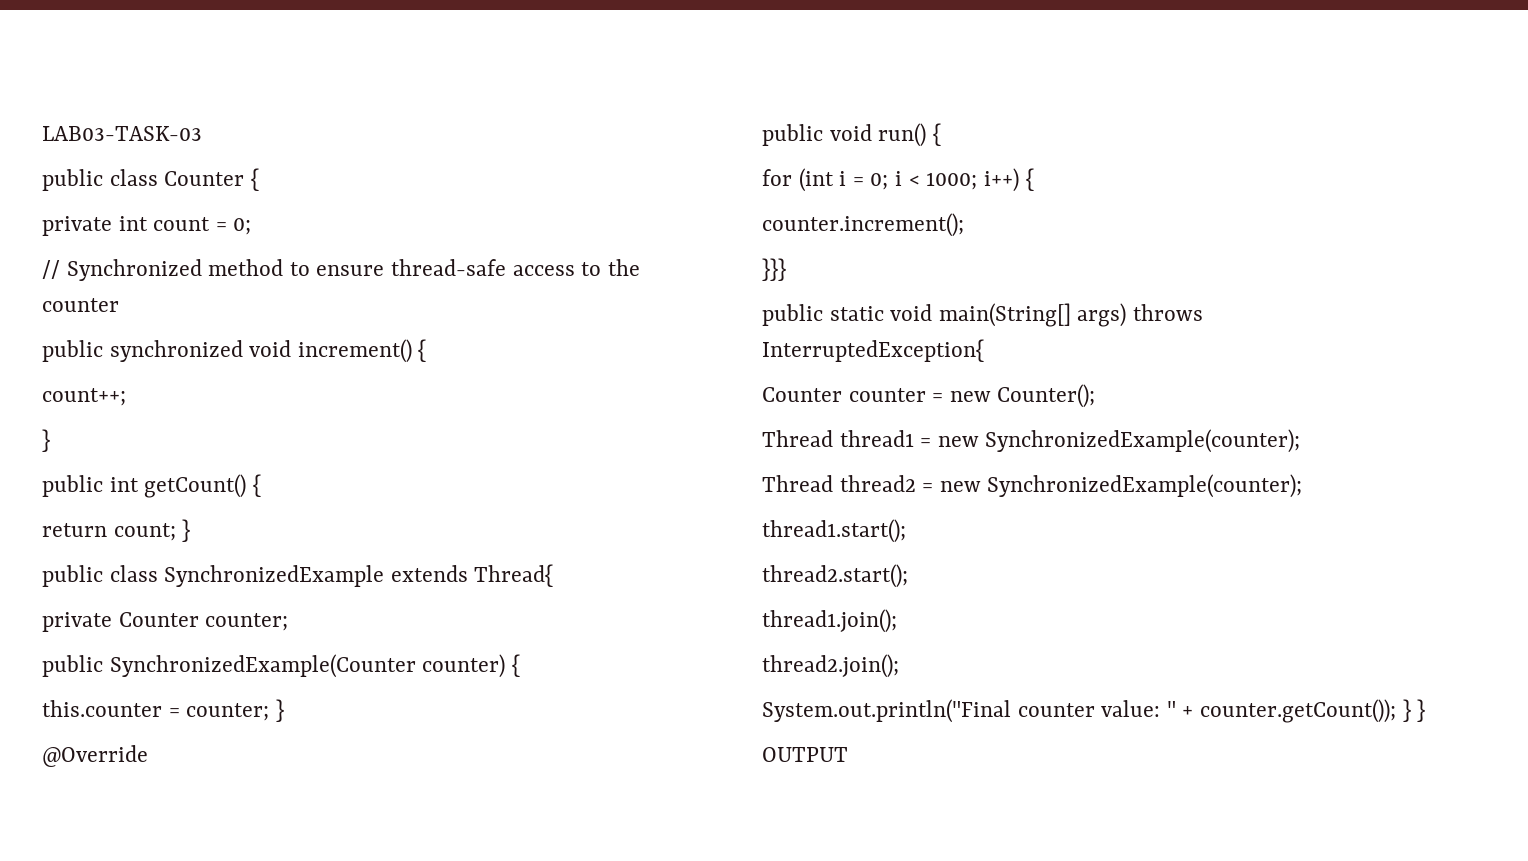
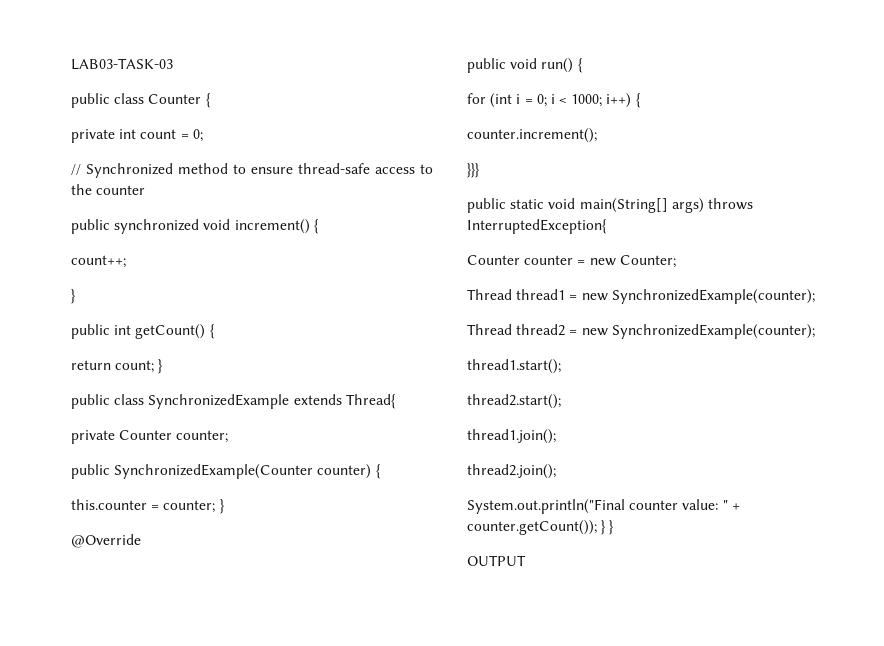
[997,384,1096,408] Counter(); -> [619,255,676,268] Counter;

